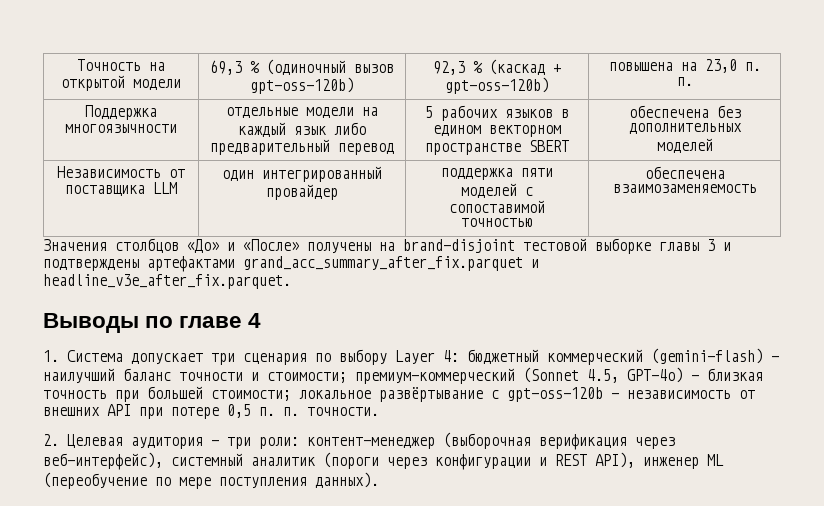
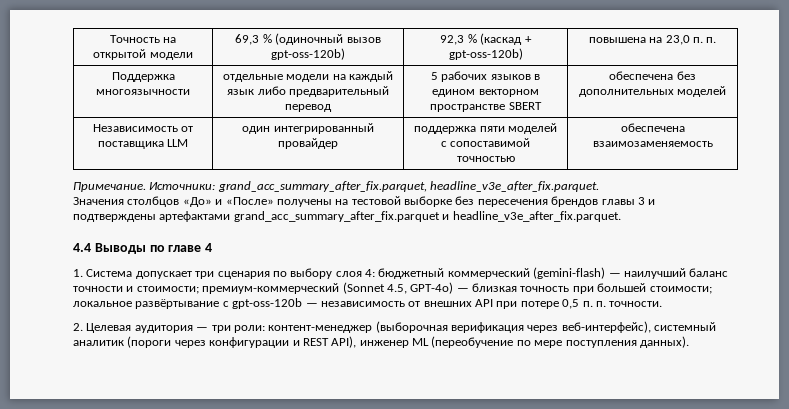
(757, 188) none -> [73,181,600,192] // Примечание. Источники: grand_acc_summary_after_fix.parquet, headline_v3e_after_fix.parquet.
[403,239,515,253] brand-disjoint -> (349, 202) none
(651, 246) none -> [455,196,599,207] без пересечения брендов
(291, 281) none -> [73,243,91,252] 4.4
[395,350,435,364] Layer -> [335,271,362,277] слоя

